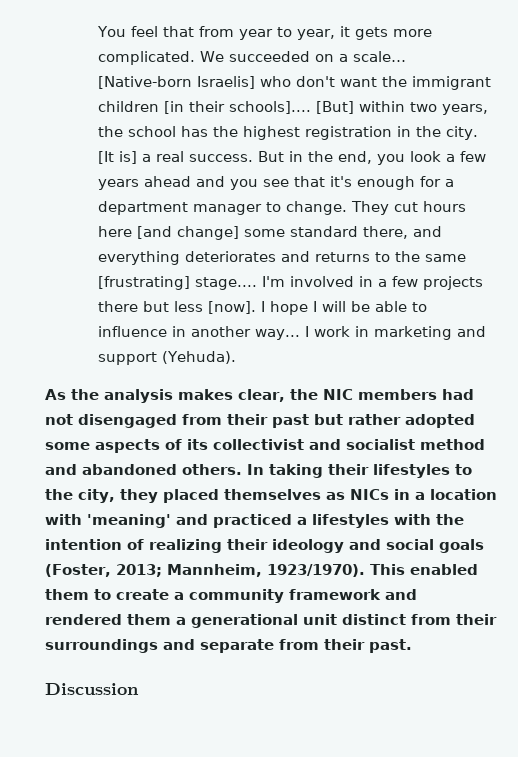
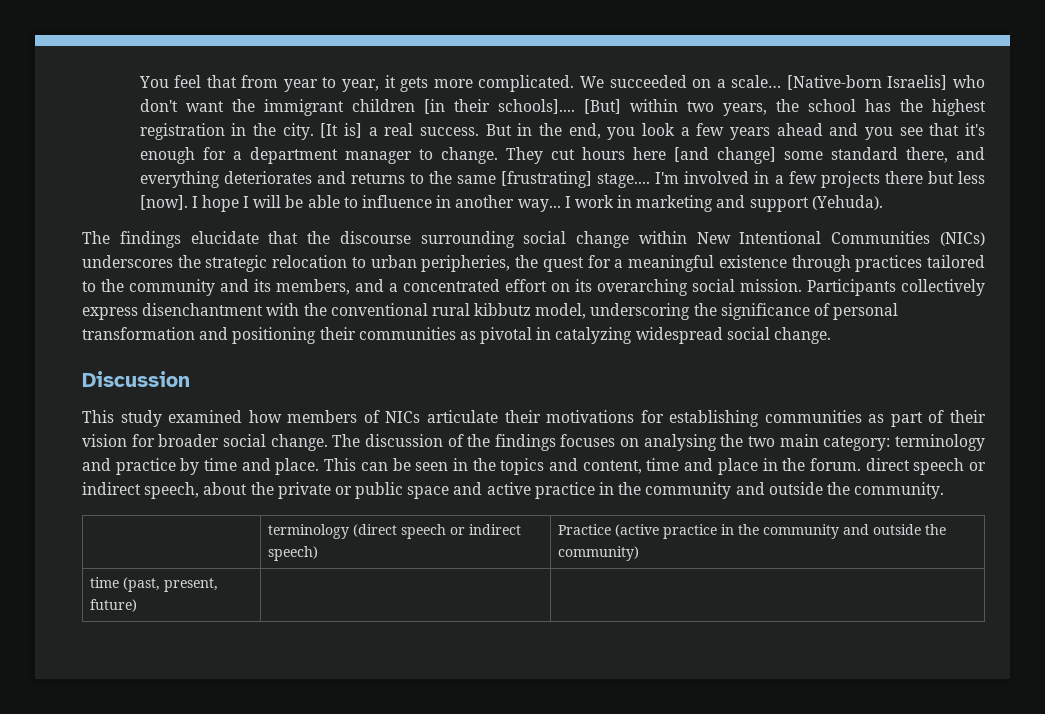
[45,389,474,403] [45,414,475,428] [45,439,485,453] [45,464,472,478] [45,489,497,503] [45,514,464,528] [45,539,484,553] [45,564,478,577] [45,589,417,603] [45,614,497,628] [45,639,412,653] [45,683,139,695] As the analysis makes clear, the NIC members had not disengaged from their past but rather adopted some aspects of its collectivist and socialist method and abandoned others. In taking their lifestyles to the city, they placed themselves as NICs in a location with 'meaning' and practiced a lifestyles with the intention of realizing their ideology and social goals (Foster, 2013; Mannheim, 1923/1970). This enabled them to create a community framework and rendered them a generational unit distinct from their surroundings and separate from their past. // Discussion -> [82,231,985,248] [82,255,986,272] [82,279,985,296] [82,303,899,320] [82,327,832,344] [82,371,190,387] [82,410,986,427] [82,434,985,451] [82,458,986,475] [82,482,945,499] [268,524,522,539] [268,546,319,561] [558,524,947,539] [558,546,640,561] [90,577,219,592] [90,599,138,612] The findings elucidate that the discourse surrounding social change within New Intentional Communities (NICs) underscores the strategic relocation to urban peripheries, the quest for a meaningful existence through practices tailored to the community and its members, and a concentrated effort on its overarching social mission. Participants collectively express disenchantment with the conventional rural kibbutz model, underscoring the significance of personal transformation and positioning their communities as pivotal in catalyzing widespread social change. // Discussion // This study examined how members of NICs articulate their motivations for establishing communities as part of their vision for broader social change. The discussion of the findings focuses on analysing the two main category: terminology and practice by time and place. This can be seen in the topics and content, time and place in the forum. direct speech or indirect speech, about the private or public space and active practice in the community and outside the community. // | terminology (direct speech or indirect speech) | Practice (active practice in the community and outside the community) // time (past, present, future) | |

